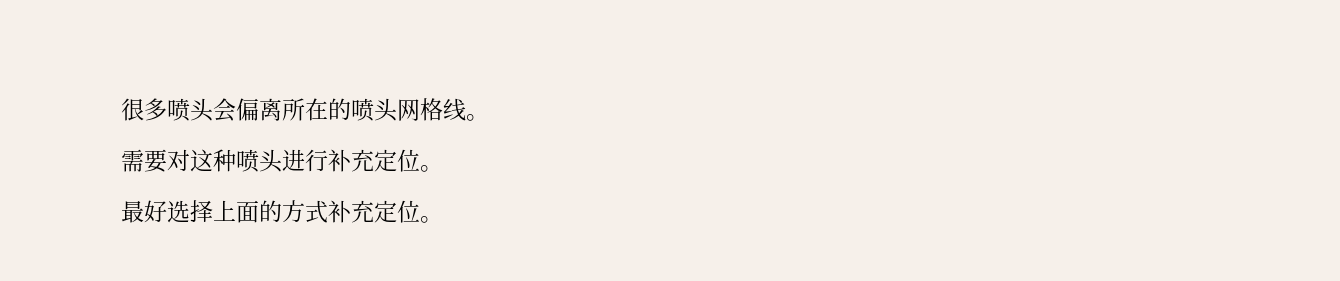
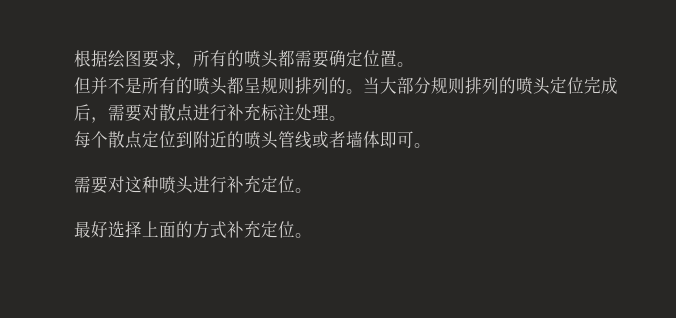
[121,98,466,122] 很多喷头会偏离所在的喷头网格线 -> [74,50,414,69] [74,77,618,95] [74,104,346,123] [74,131,414,149] 根据绘图要求，所有的喷头都需要确定位置。 // 但并不是所有的喷头都呈规则排列的。当大部分规则排列的喷头定位完成后，需要对散点进行补充标注处理。 // 每个散点定位到附近的喷头管线或者墙体即可

